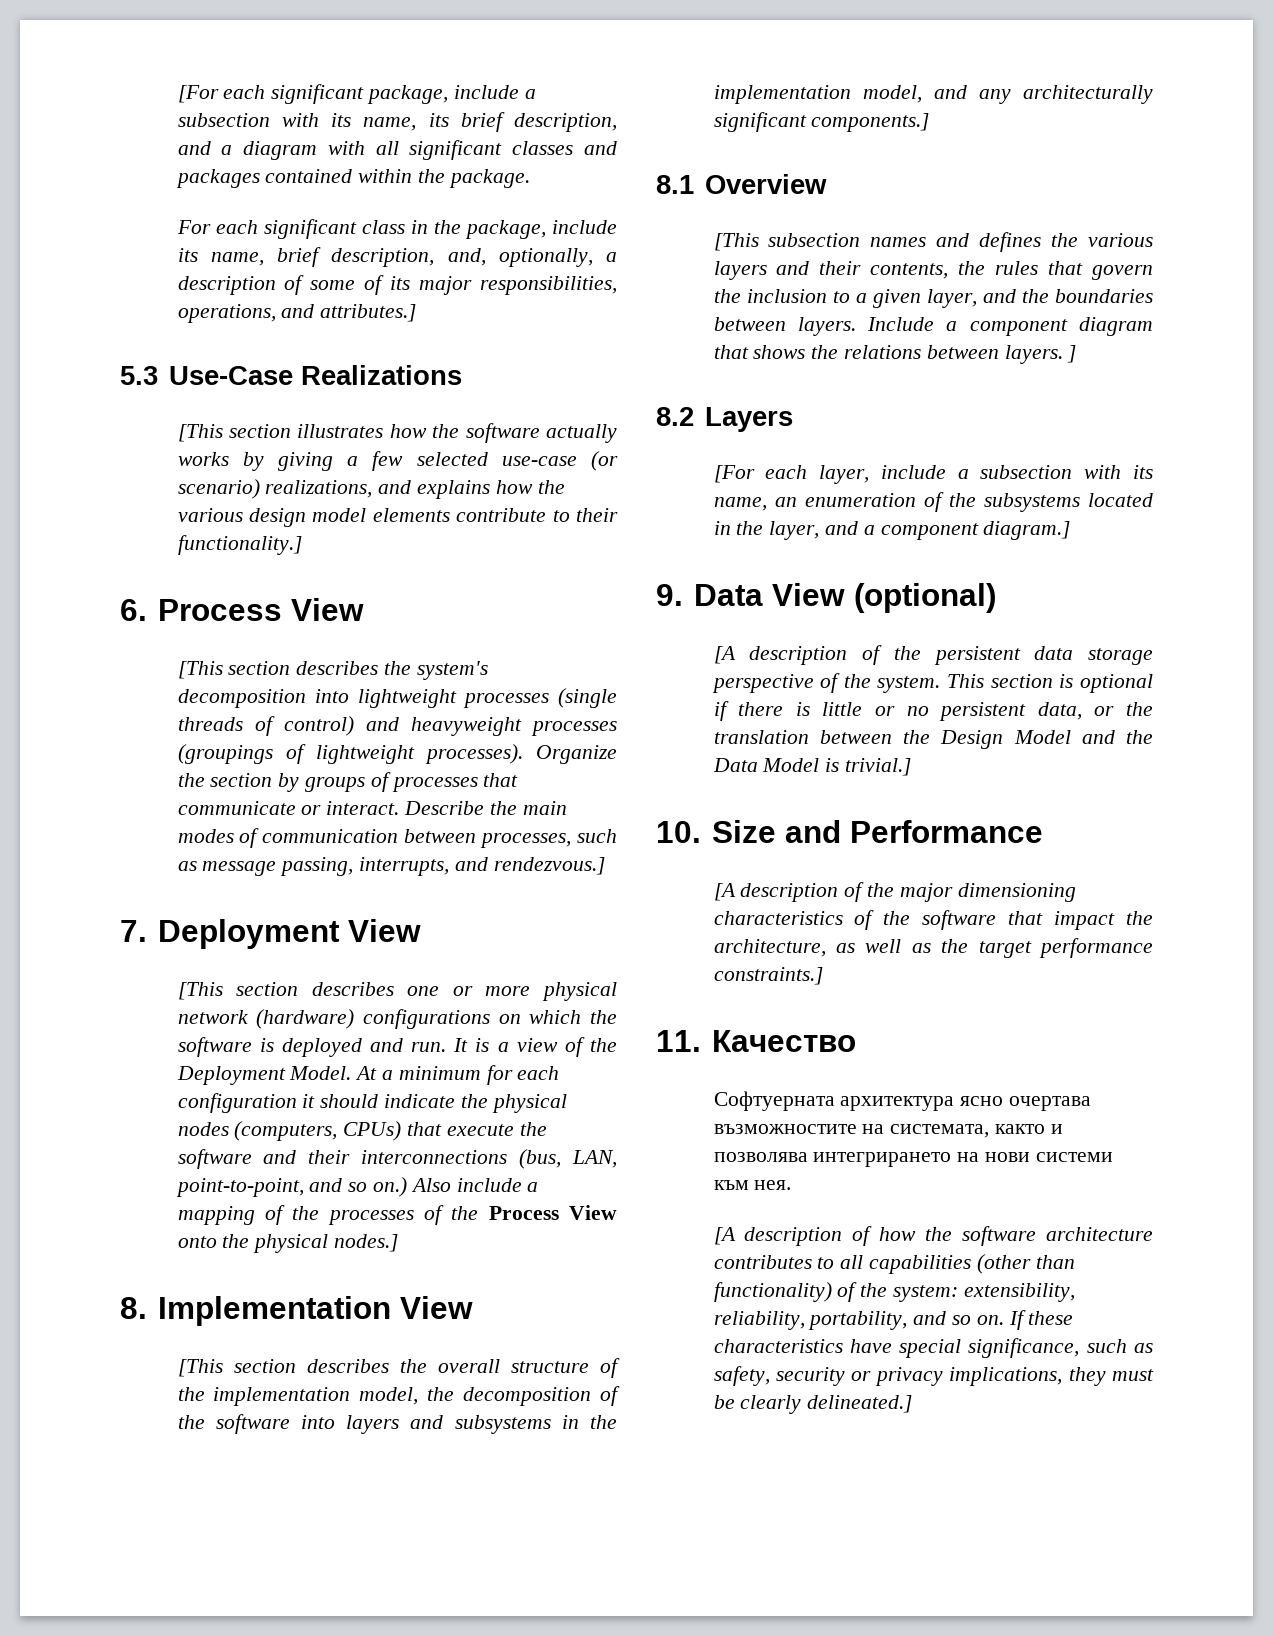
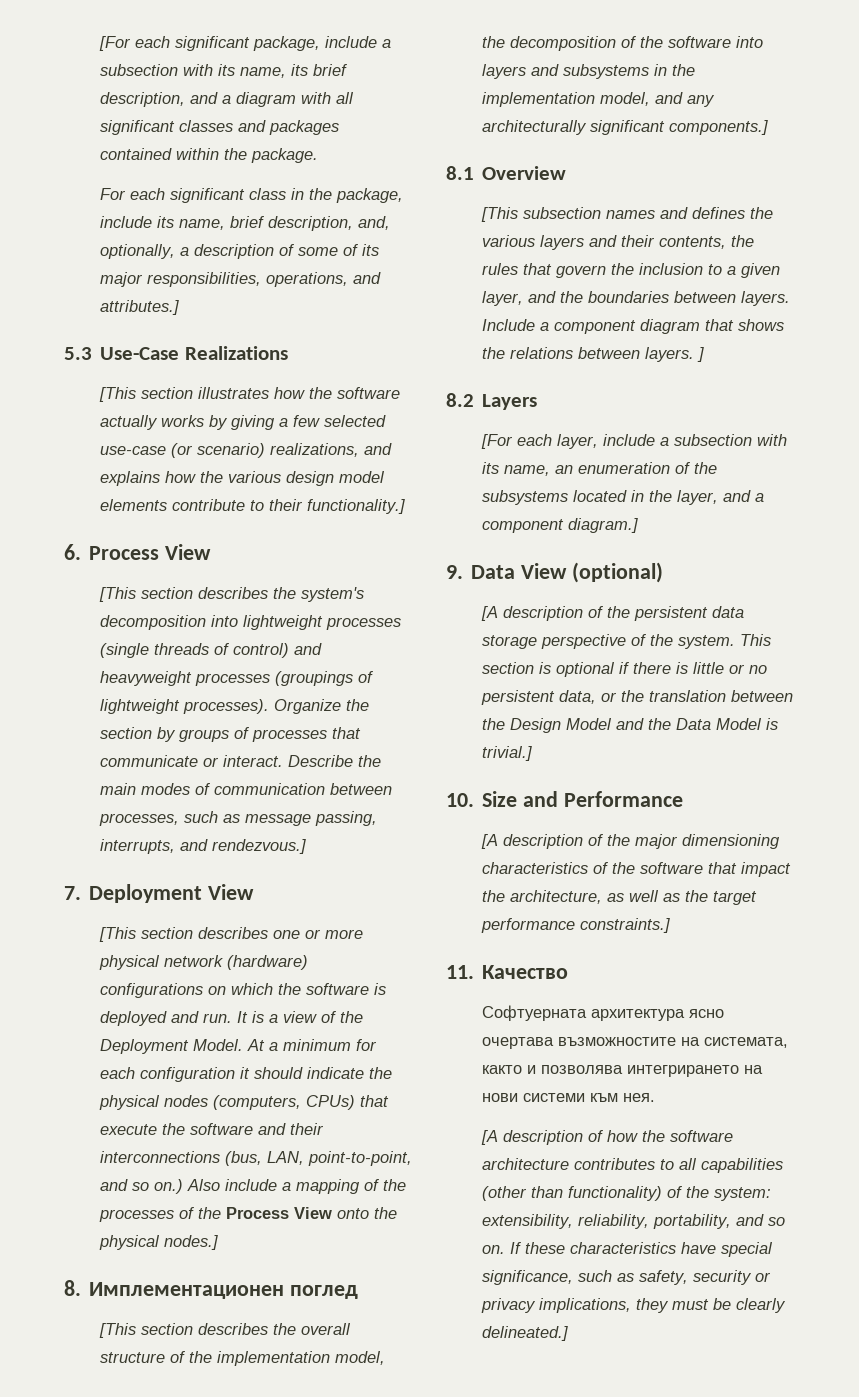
[157,1296,473,1326] Implementation View -> [89,1282,359,1299] Имплементационен поглед

